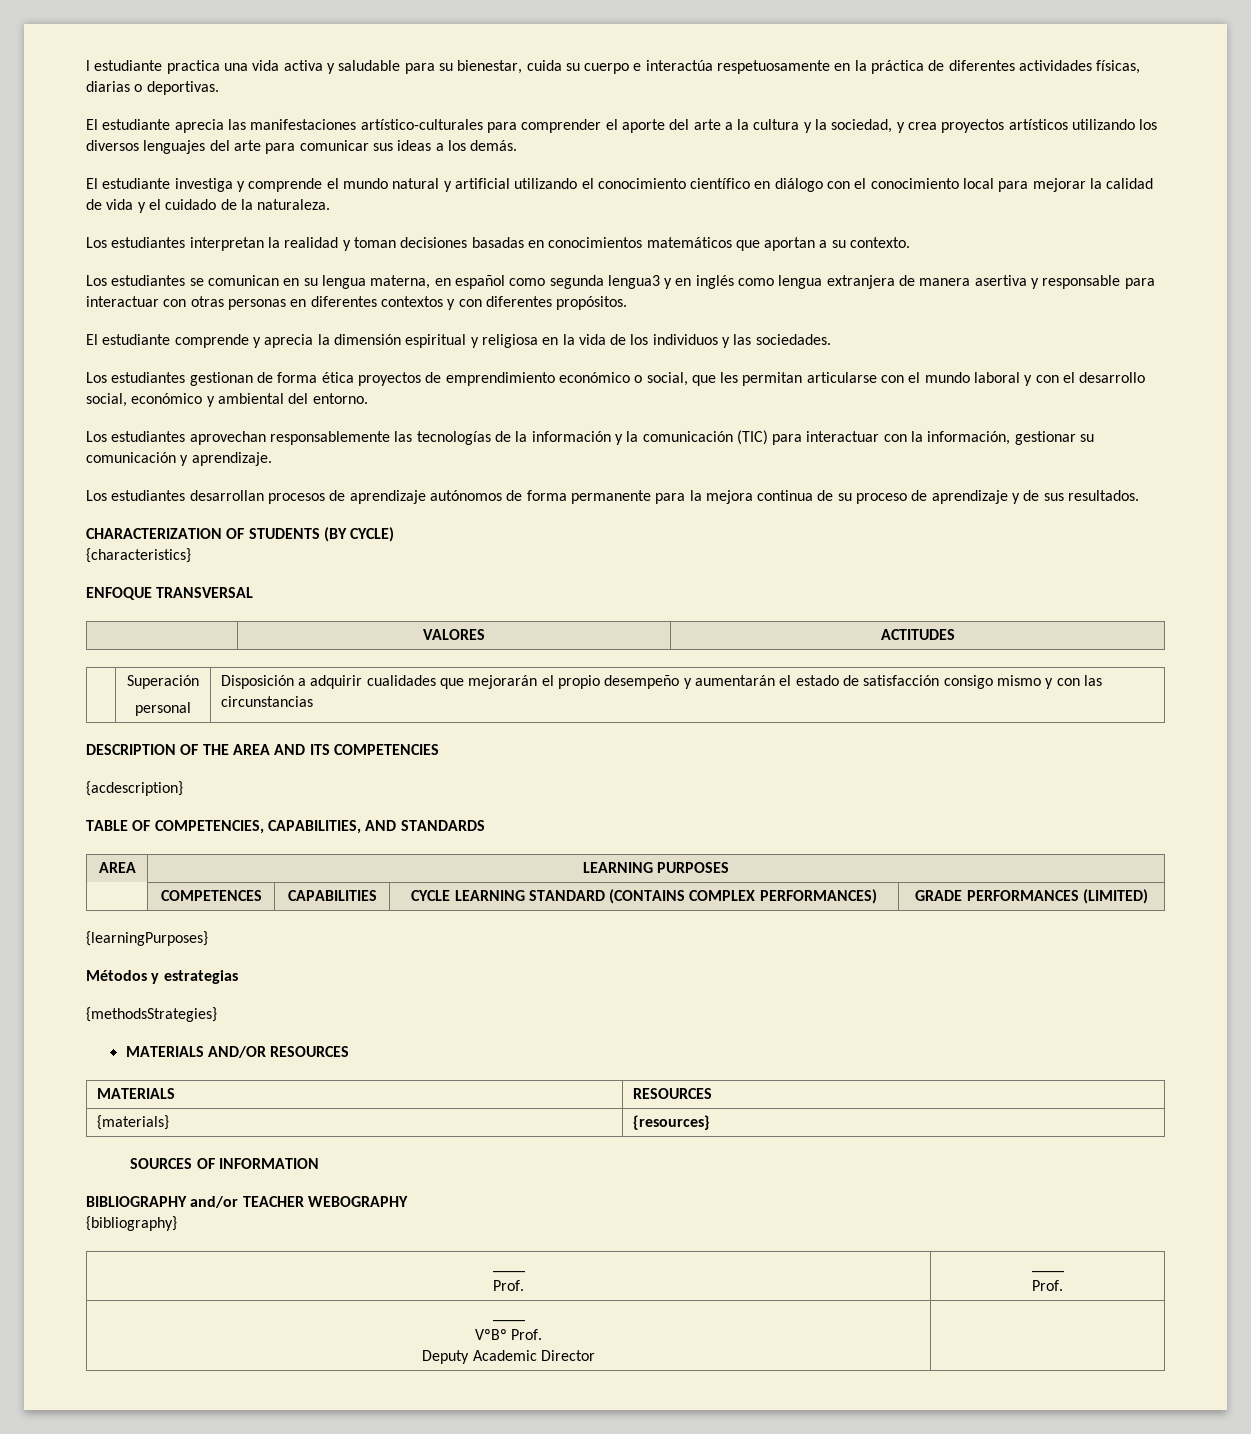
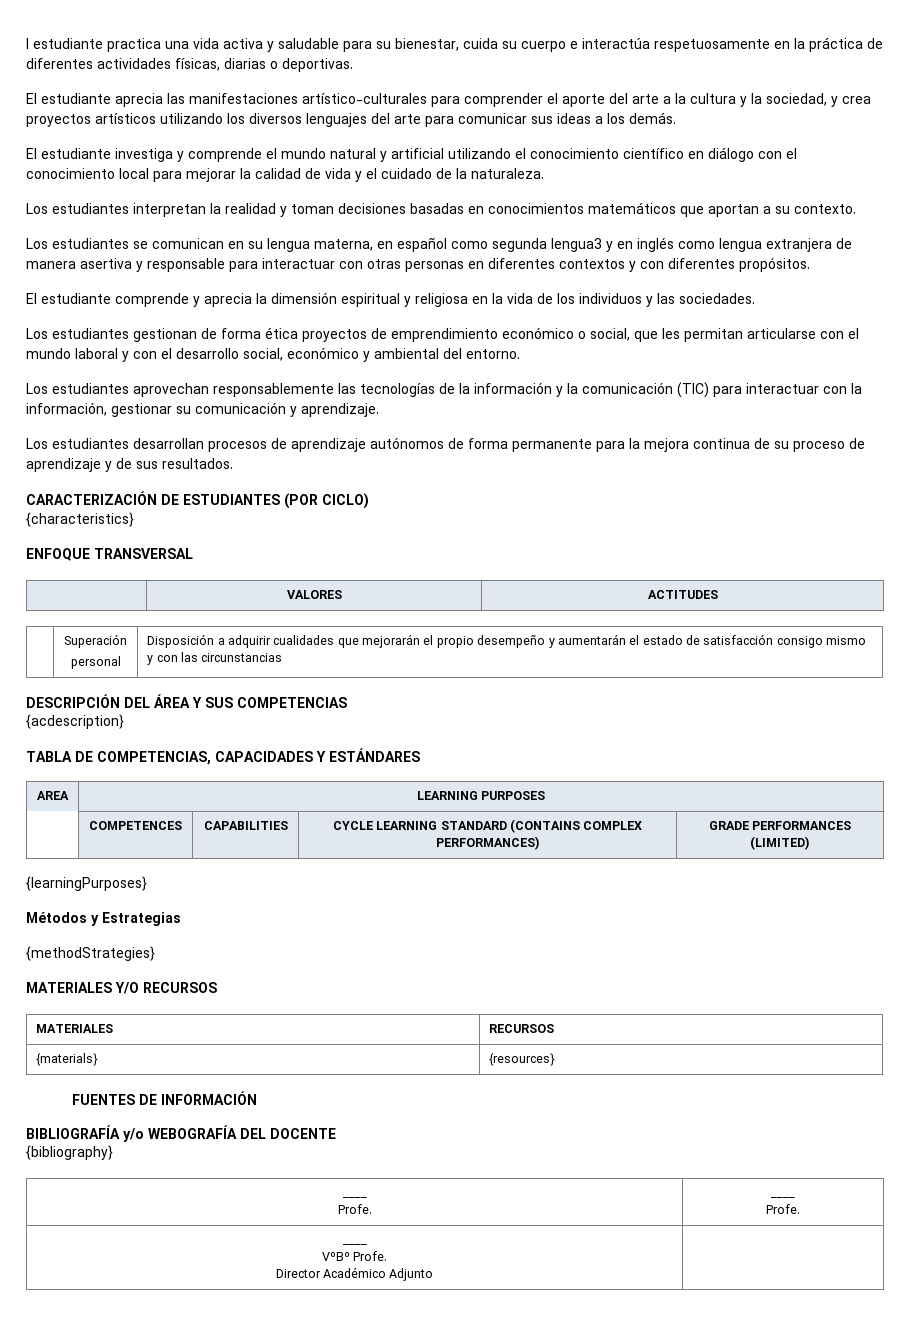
[86,527,395,542] CHARACTERIZATION OF STUDENTS (BY CYCLE) -> [26,491,369,509] CARACTERIZACIÓN DE ESTUDIANTES (POR CICLO)
[86,744,439,755] [86,781,183,796] [86,820,485,834] DESCRIPTION OF THE AREA AND ITS COMPETENCIES // {acdescription} // TABLE OF COMPETENCIES, CAPABILITIES, AND STANDARDS -> [26,694,347,708] [26,714,124,729] [26,748,420,765] DESCRIPCIÓN DEL ÁREA Y SUS COMPETENCIAS // {acdescription} // TABLA DE COMPETENCIAS, CAPACIDADES Y ESTÁNDARES
[163,970,238,984] [86,1007,217,1022] [125,1046,350,1058] [96,1088,175,1099] [632,1088,712,1099] [96,1115,169,1130] [632,1115,710,1130] [130,1158,319,1169] [86,1196,408,1208] estrategias // {methodsStrategies} // MATERIALS AND/OR RESOURCES // MATERIALS | RESOURCES // {materials} | {resources} // SOURCES OF INFORMATION // BIBLIOGRAPHY and/or TEACHER WEBOGRAPHY -> [102,912,181,926] [26,946,155,961] [26,982,217,994] [36,1024,114,1033] [489,1024,555,1033] [36,1053,99,1066] [489,1053,556,1066] [72,1091,258,1105] [26,1125,336,1142] Estrategias // {methodStrategies} // MATERIALES Y/O RECURSOS // MATERIALES | RECURSOS // {materials} | {resources} // FUENTES DE INFORMACIÓN // BIBLIOGRAFÍA y/o WEBOGRAFÍA DEL DOCENTE
[493,1280,524,1291] [1031,1270,1064,1273] [1032,1280,1063,1291] Prof. | ____ // Prof. -> [337,1204,372,1214] [771,1197,795,1198] [766,1204,800,1214] Profe. | ____ // Profe.
[511,1329,543,1340] [422,1350,537,1364] Prof. // Deputy Academic -> [353,1251,388,1261] Profe. //
(595, 1355) none -> [323,1267,434,1281] Académico Adjunto

